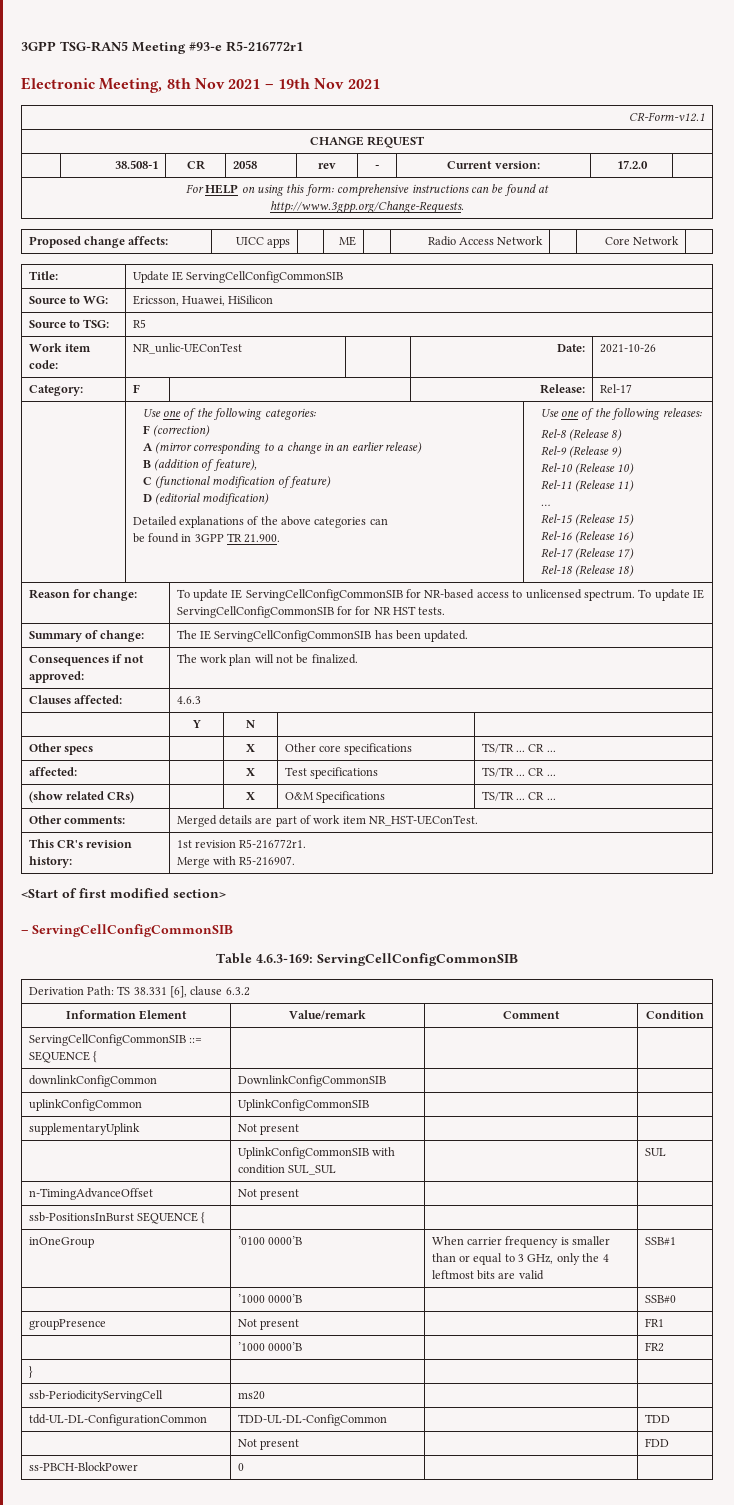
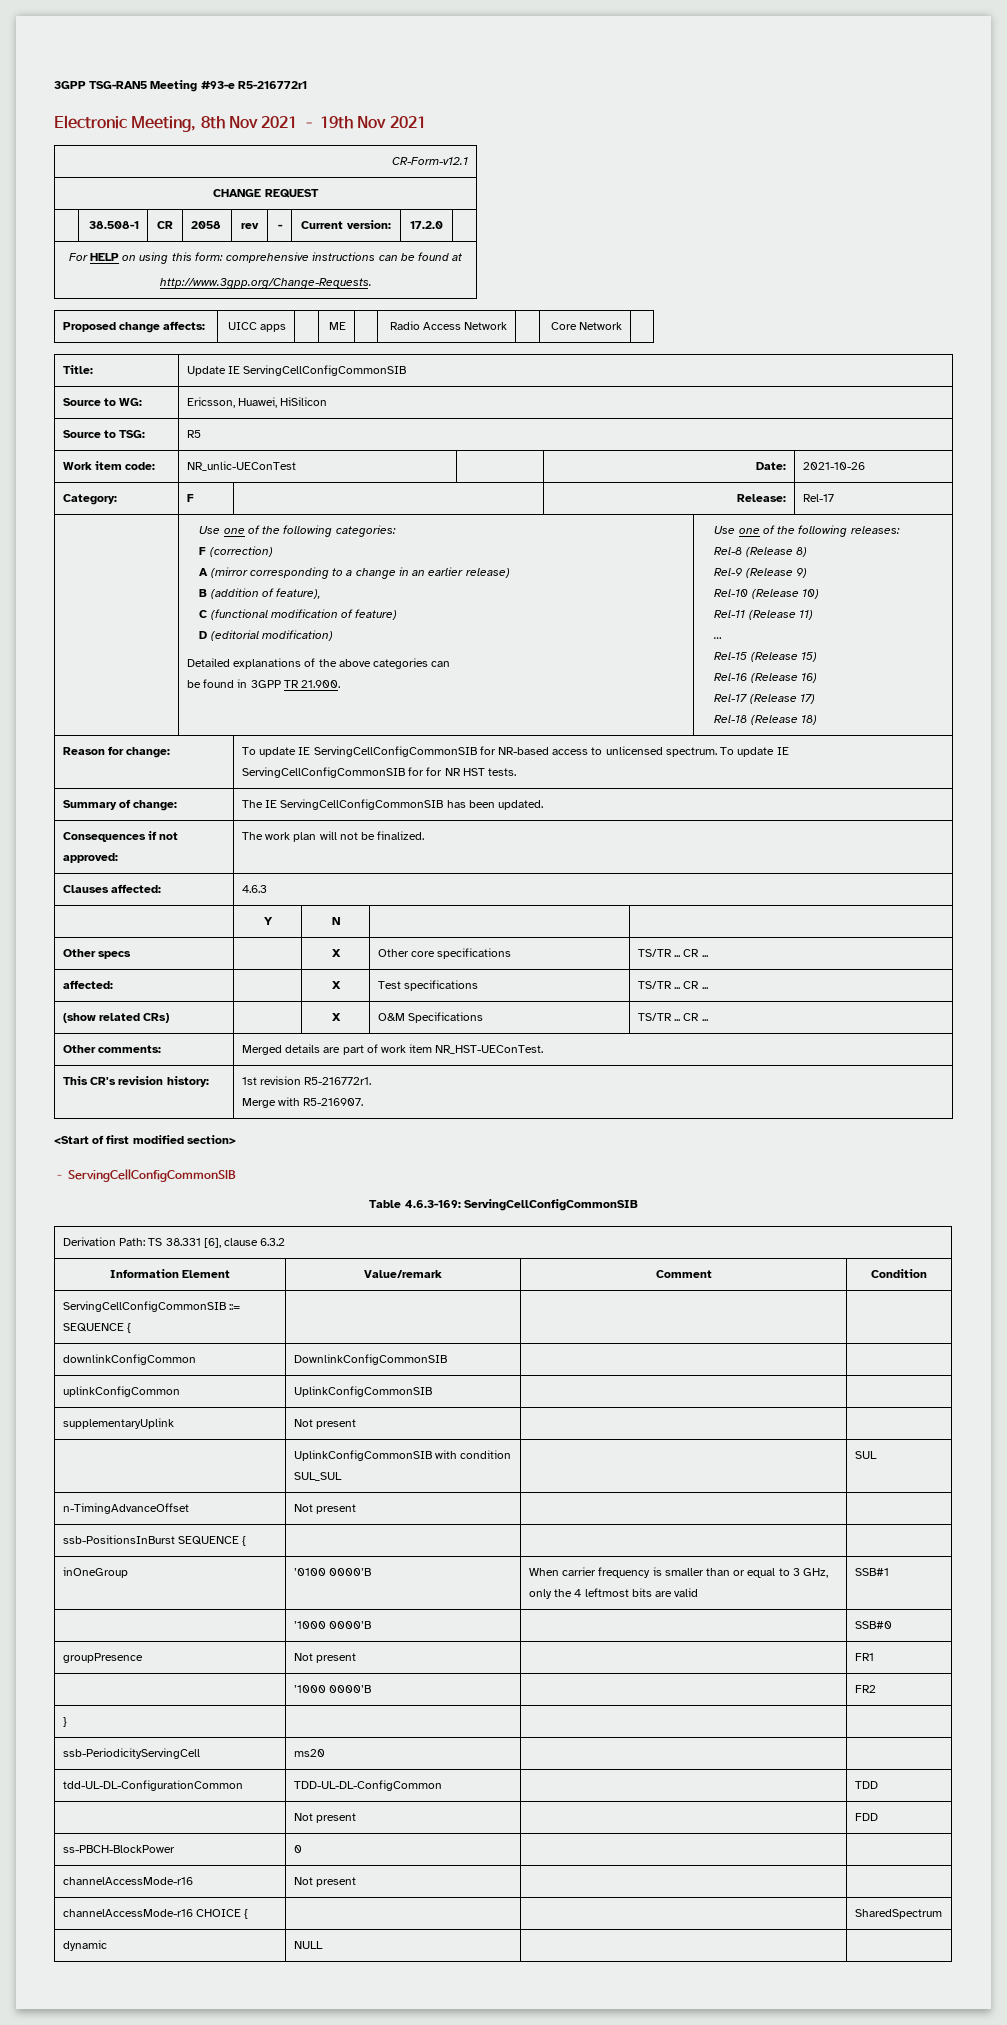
(244, 1467) none -> [62,1877,193,1885] [293,1877,357,1887] [62,1909,249,1919] [854,1909,942,1919] [62,1940,107,1951] [293,1941,323,1949] // channelAccessMode-r16 | Not present | | // channelAccessMode-r16 CHOICE { | | | SharedSpectrum // dynamic | NULL | |

